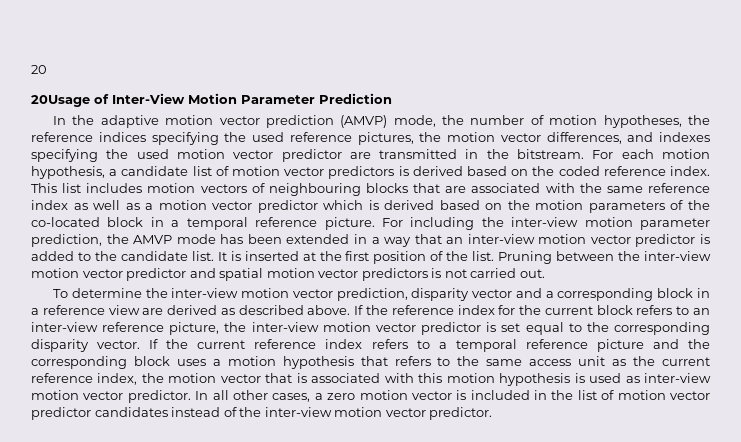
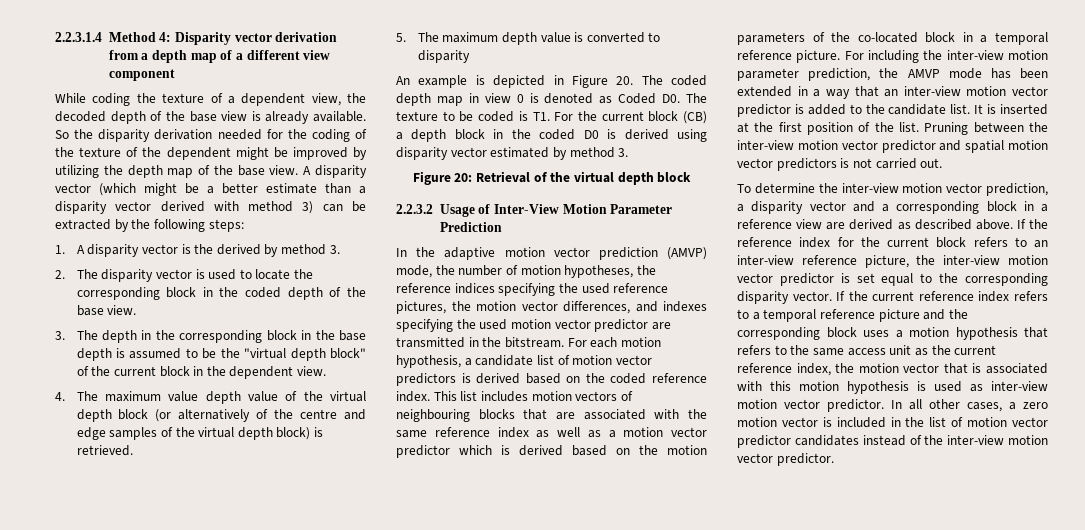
[31,65,47,74] [31,95,90,107] 20 // 20Usage -> [55,32,338,45] [108,50,331,63] [108,69,175,81] [55,93,366,106] [55,111,366,124] [55,129,367,142] [55,147,367,160] [55,165,367,178] [55,183,366,196] [55,201,366,214] [55,219,244,232] [55,244,340,257] [55,269,314,282] [76,287,367,300] [76,305,137,316] [55,330,366,343] [76,348,366,361] [76,366,327,379] [55,391,366,404] [76,409,367,422] [76,427,324,440] [76,445,133,456] [396,32,661,45] [417,50,470,63] [396,75,707,88] [396,93,707,106] [396,111,707,124] [396,129,707,142] [396,147,629,160] [412,171,692,185] [396,204,475,217] 2.2.3.1.4 Method 4: Disparity vector derivation from a depth map of a different view component // While coding the texture of a dependent view, the decoded depth of the base view is already available. So the disparity derivation needed for the coding of the texture of the dependent might be improved by utilizing the depth map of the base view. A disparity vector (which might be a better estimate than a disparity vector derived with method 3) can be extracted by the following steps: // 1. A disparity vector is the derived by method 3. // 2. The disparity vector is used to locate the corresponding block in the coded depth of the base view. // 3. The depth in the corresponding block in the base depth is assumed to be the "virtual depth block" of the current block in the dependent view. // 4. The maximum value depth value of the virtual depth block (or alternatively of the centre and edge samples of the virtual depth block) is retrieved. // 5. The maximum depth value is converted to disparity // An example is depicted in Figure 20. The coded depth map in view 0 is denoted as Coded D0. The texture to be coded is T1. For the current block (CB) a depth block in the coded D0 is derived using disparity vector estimated by method 3. // Figure 20: Retrieval of the virtual depth block // 2.2.3.2 Usage
(408, 294) none -> [737,204,744,212] a

